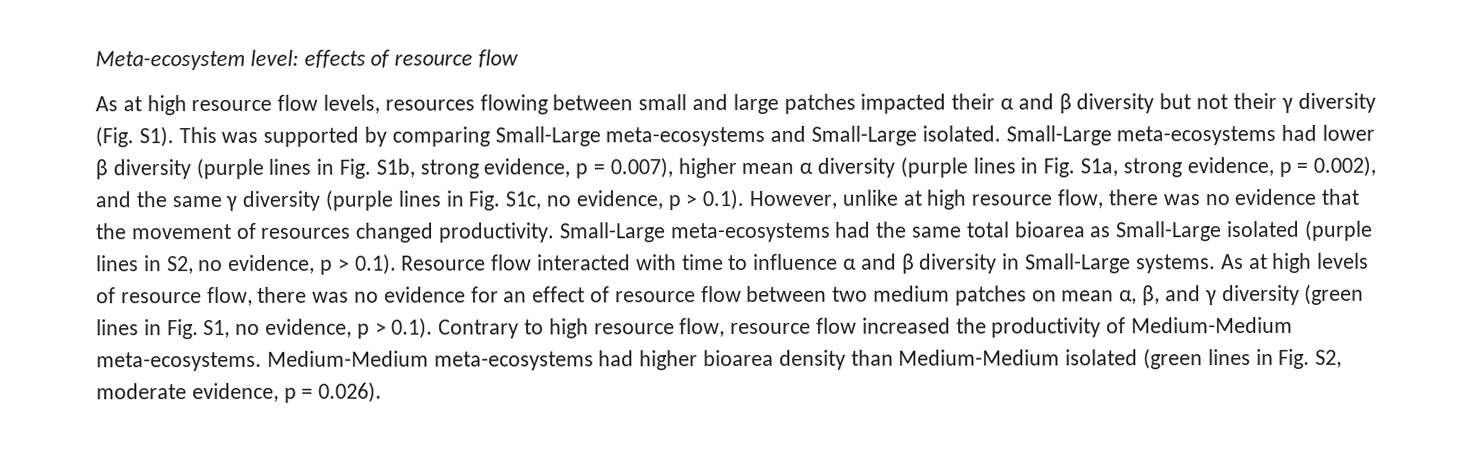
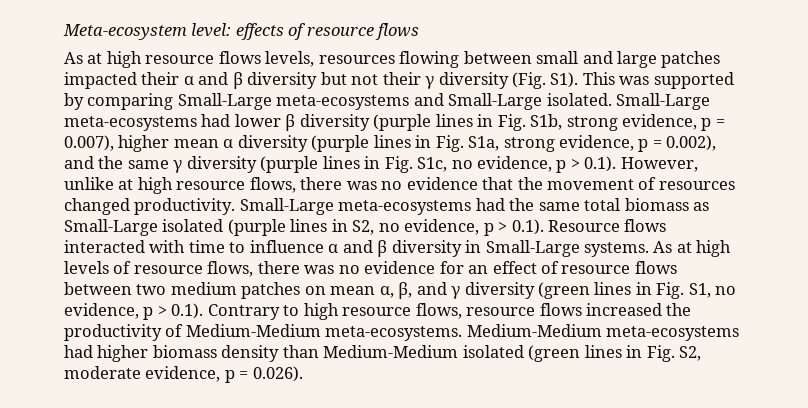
[478,49,520,68] flow -> [375,23,420,40] flows
[277,94,319,111] flow -> [218,51,261,64] flows
[1057,189,1104,209] flow, -> [249,177,296,193] flows,
[1013,221,1086,238] bioarea -> [624,198,689,211] biomass
[491,254,533,271] flow -> [624,219,667,232] flows
[206,286,253,307] flow, -> [207,261,254,277] flows,
[700,285,742,303] flow -> [634,261,677,274] flows
[679,317,858,338] flow, resource flow -> [415,303,582,319] flows, resource flows
[703,349,775,367] bioarea -> [152,345,217,358] biomass

